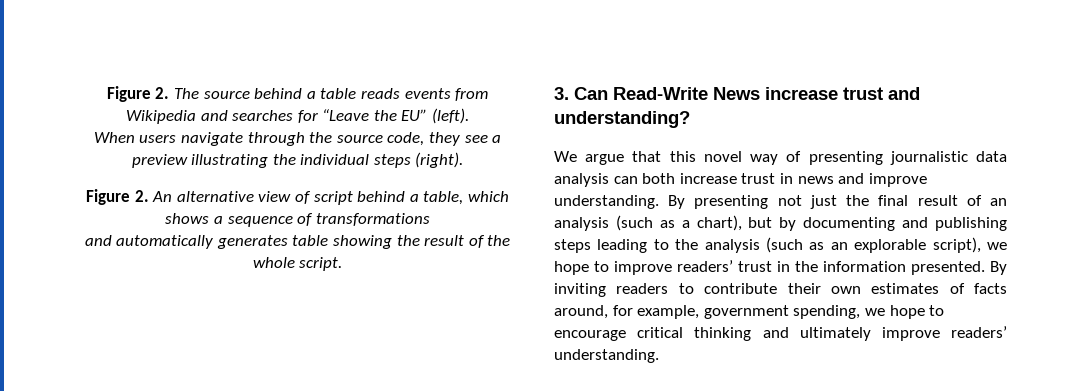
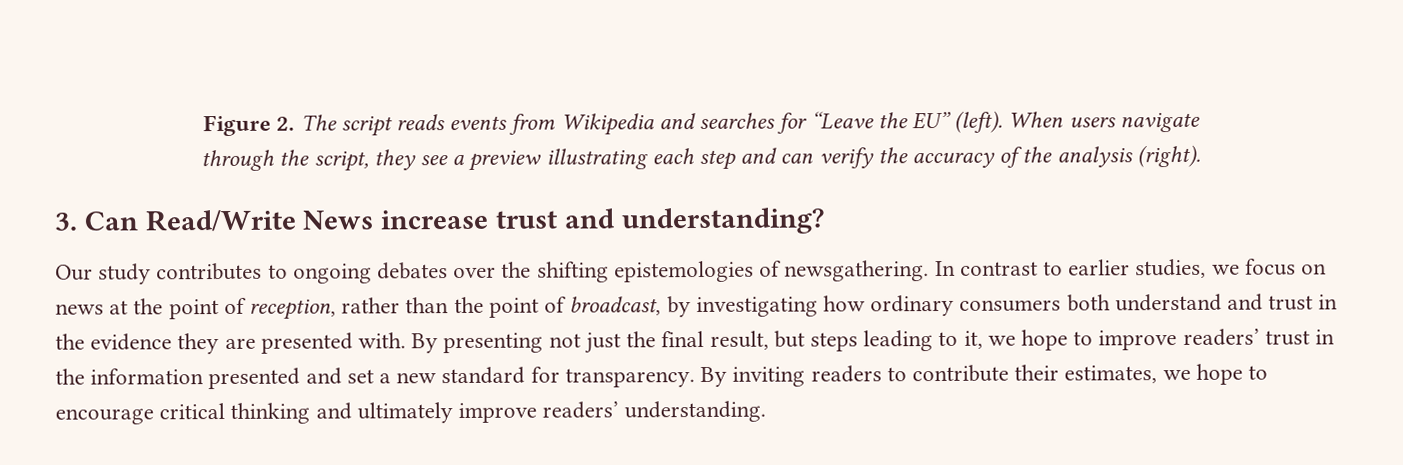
[203,88,357,99] source behind a table -> [340,115,393,137] script
(470, 116) // -> (1004, 121) none
(244, 139) none -> (1200, 122) //
[336,132,425,146] source code, -> [313,150,369,172] script,
[272,152,464,168] [86,189,509,205] [165,213,430,227] [84,235,511,249] [252,257,343,271] the individual steps (right). // Figure 2. An alternative view of script behind a table, which shows a sequence of transformations // and automatically generates table showing the result of the whole script. -> [651,144,1201,171] each step and can verify the accuracy of the analysis (right).
[613,87,708,100] Read-Write -> [144,209,296,232] Read/Write
[554,151,1007,165] [554,173,927,187] [554,195,659,209] We argue that this novel way of presenting journalistic data analysis can both increase trust in news and improve understanding. -> [55,258,1327,285] [55,293,1339,320] [55,332,407,355] Our study contributes to ongoing debates over the shifting epistemologies of newsgathering. In contrast to earlier studies, we focus on news at the point of reception, rather than the point of broadcast, by investigating how ordinary consumers both understand and trust in the evidence they are presented with.
[917,195,1007,206] [554,215,1007,231] [554,237,981,253] result of an analysis (such as a chart), but by documenting and publishing steps leading to the analysis (such as an explorable script), -> [709,330,983,352] result, but steps leading to it,
[911,261,985,275] presented. -> [208,366,695,390] presented and set a new standard for transparency.
[830,283,1007,294] [554,305,861,319] own estimates of facts around, for example, government spending, -> [1064,365,1158,384] estimates,

